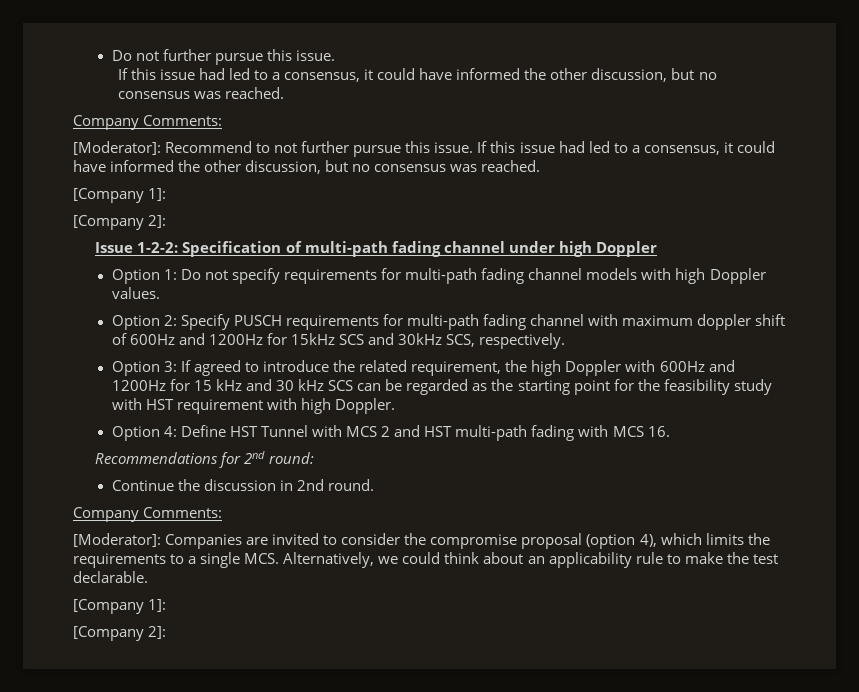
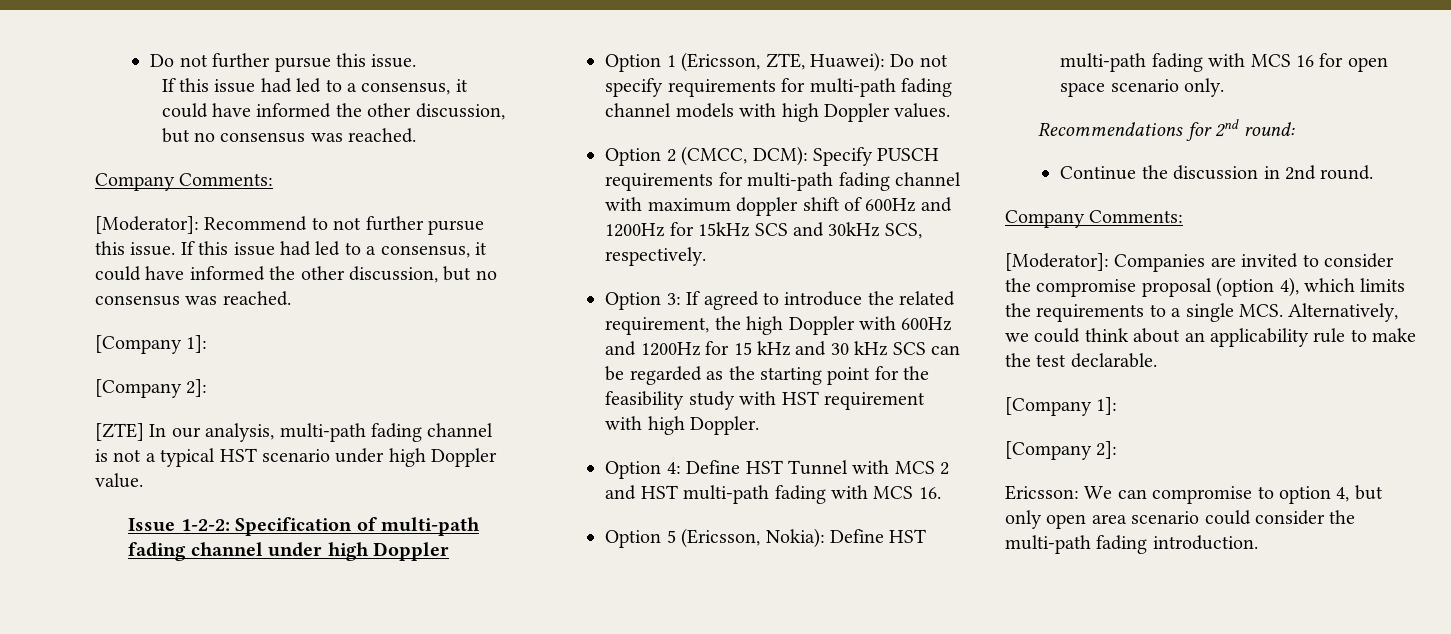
(167, 221) none -> [95,423,494,442] [95,448,498,467] [95,473,143,488] // [ZTE] In our analysis, multi-path fading channel is not a typical HST scenario under high Doppler value.
[163,269,177,280] 1: -> [666,52,885,72] 1 (Ericsson, ZTE, Huawei):
[163,315,177,326] 2: -> [666,146,808,166] 2 (CMCC, DCM):
(670, 431) none -> [605,528,927,548] [1060,53,1388,72] [1060,78,1225,97] // Option 5 (Ericsson, Nokia): Define HST multi-path fading with MCS 16 for open space scenario only.
(167, 632) none -> [1005,485,1383,504] [1005,510,1356,529] [1005,535,1258,554] // Ericsson: We can compromise to option 4, but only open area scenario could consider the multi-path fading introduction.

